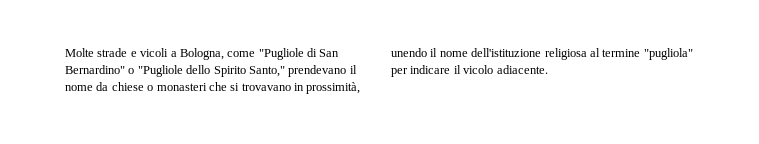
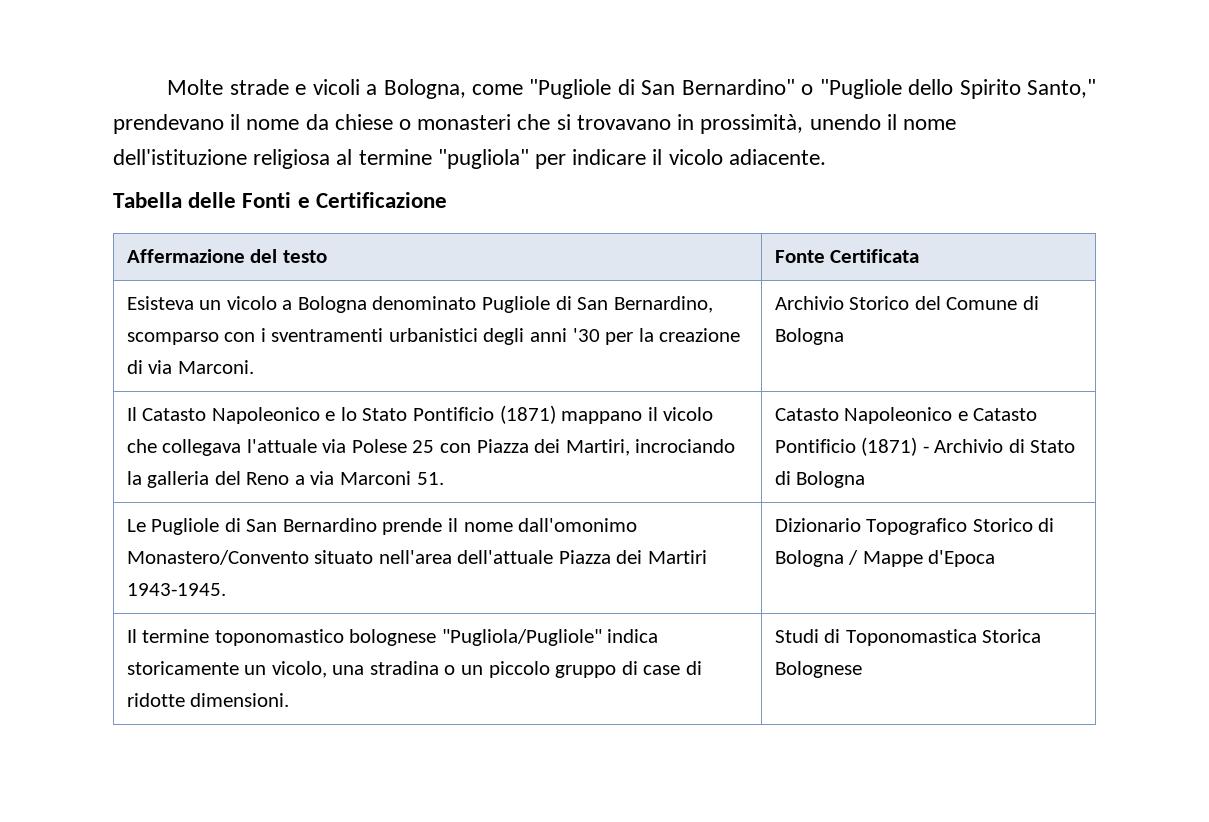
(548, 69) none -> [113,192,447,208] [126,249,327,263] [774,249,920,263] [126,296,713,313] [126,328,741,345] [126,360,254,374] [774,296,1039,310] [774,328,844,345] [126,405,714,424] [126,439,736,456] [126,471,444,488] [774,407,1038,424] [774,437,1076,456] [774,471,866,488] [126,518,638,535] [126,550,707,565] [126,583,226,596] [774,518,1055,535] [774,550,996,567] [126,629,659,646] [126,661,702,678] [126,693,290,707] [774,629,1042,646] [774,661,862,678] // Tabella delle Fonti e Certificazione // Affermazione del testo | Fonte Certificata // Esisteva un vicolo a Bologna denominato Pugliole di San Bernardino, scomparso con i sventramenti urbanistici degli anni '30 per la creazione di via Marconi. | Archivio Storico del Comune di Bologna // Il Catasto Napoleonico e lo Stato Pontificio (1871) mappano il vicolo che collegava l'attuale via Polese 25 con Piazza dei Martiri, incrociando la galleria del Reno a via Marconi 51. | Catasto Napoleonico e Catasto Pontificio (1871) - Archivio di Stato di Bologna // Le Pugliole di San Bernardino prende il nome dall'omonimo Monastero/Convento situato nell'area dell'attuale Piazza dei Martiri 1943-1945. | Dizionario Topografico Storico di Bologna / Mappe d'Epoca // Il termine toponomastico bolognese "Pugliola/Pugliole" indica storicamente un vicolo, una stradina o un piccolo gruppo di case di ridotte dimensioni. | Studi di Toponomastica Storica Bolognese

